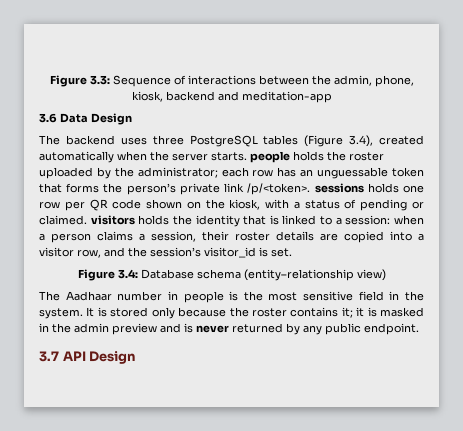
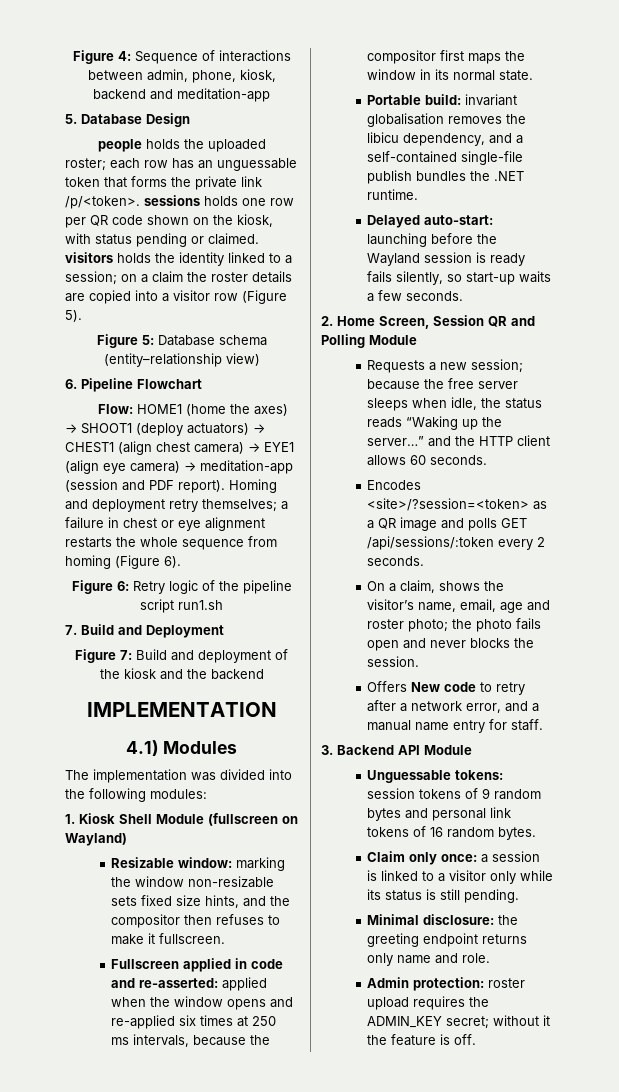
[49,75,110,87] Figure 3.3: -> [72,50,131,64] Figure 4:
[311,75,331,85] the -> (143, 75) none
[39,113,88,123] 3.6 Data -> [65,114,142,124] 5. Database
[39,135,424,147] [39,151,384,163] [39,167,218,179] The backend uses three PostgreSQL tables (Figure 3.4), created automatically when the server starts. people holds the roster uploaded by the administrator; -> [97,139,266,152] [65,158,106,171] people holds the uploaded roster;
[126,183,176,195] person’s -> (191, 182) none
[293,199,357,209] a status of -> [95,234,132,245] status
[243,215,424,225] [39,231,229,243] that is linked to a session: when a person claims a session, their -> [228,252,292,264] [65,271,207,285] linked to a session; on a claim the
[77,247,292,258] [77,269,138,281] row, and the session’s visitor_id is set. // Figure 3.4: -> [214,290,287,304] [65,310,82,322] [96,334,154,348] row (Figure 5). // Figure 5:
[39,291,424,303] [39,307,425,319] [39,323,419,335] [39,351,136,364] The Aadhaar number in people is the most sensitive field in the system. It is stored only because the roster contains it; it is masked in the admin preview and is never returned by any public endpoint. // 3.7 API Design -> [65,378,202,392] [97,404,288,416] [65,423,265,436] [65,441,294,455] [65,460,293,474] [65,479,277,493] [65,499,288,512] [65,517,265,531] [65,536,277,550] [65,555,181,569] [71,580,292,594] [140,599,223,613] [65,624,224,638] [75,649,288,663] [99,668,264,680] [86,702,277,717] [125,740,238,756] [65,769,292,783] [65,788,207,802] [65,813,298,826] [65,833,127,846] [111,857,286,871] [111,876,275,888] [111,895,291,908] [111,914,281,928] [111,933,226,945] [111,958,284,972] [111,977,268,991] [111,996,294,1010] [111,1015,277,1029] [111,1034,271,1047] [367,50,526,64] [367,69,534,81] [367,94,518,106] [367,113,527,127] [367,132,524,146] [367,151,524,165] [367,170,525,184] [367,189,419,200] [367,215,494,228] [367,233,498,247] [367,252,526,266] [367,271,552,285] [367,290,464,302] [321,315,535,329] [321,334,417,348] [367,359,524,373] [367,378,519,390] [367,397,543,411] [367,416,503,430] [367,435,551,447] [367,455,488,466] [367,480,422,490] [367,498,548,511] [367,517,528,531] [367,536,546,550] [367,556,425,566] [367,580,505,593] [367,599,551,613] [367,618,542,632] [367,638,535,651] [367,656,420,667] [367,681,526,695] [367,700,540,713] [367,719,544,733] [321,745,472,755] [367,770,504,783] [367,788,542,800] [367,807,512,821] [367,826,537,840] [367,851,541,865] [367,870,554,884] [367,889,520,903] [367,914,519,925] [367,933,528,947] [367,953,491,966] [367,977,526,991] [367,996,490,1010] [367,1015,551,1029] [367,1034,477,1046] 6. Pipeline Flowchart // Flow: HOME1 (home the axes) → SHOOT1 (deploy actuators) → CHEST1 (align chest camera) → EYE1 (align eye camera) → meditation-app (session and PDF report). Homing and deployment retry themselves; a failure in chest or eye alignment restarts the whole sequence from homing (Figure 6). // Figure 6: Retry logic of the pipeline script run1.sh // 7. Build and Deployment // Figure 7: Build and deployment of the kiosk and the backend // IMPLEMENTATION // 4.1) Modules // The implementation was divided into the following modules: // 1. Kiosk Shell Module (fullscreen on Wayland) // Resizable window: marking the window non-resizable sets fixed size hints, and the compositor then refuses to make it fullscreen. // Fullscreen applied in code and re-asserted: applied when the window opens and re-applied six times at 250 ms intervals, because the compositor first maps the window in its normal state. // Portable build: invariant globalisation removes the libicu dependency, and a self-contained single-file publish bundles the .NET runtime. // Delayed auto-start: launching before the Wayland session is ready fails silently, so start-up waits a few seconds. // 2. Home Screen, Session QR and Polling Module // Requests a new session; because the free server sleeps when idle, the status reads “Waking up the server…” and the HTTP client allows 60 seconds. // Encodes <site>/?session=<token> as a QR image and polls GET /api/sessions/:token every 2 seconds. // On a claim, shows the visitor’s name, email, age and roster photo; the photo fails open and never blocks the session. // Offers New code to retry after a network error, and a manual name entry for staff. // 3. Backend API Module // Unguessable tokens: session tokens of 9 random bytes and personal link tokens of 16 random bytes. // Claim only once: a session is linked to a visitor only while its status is still pending. // Minimal disclosure: the greeting endpoint returns only name and role. // Admin protection: roster upload requires the ADMIN_KEY secret; without it the feature is off.

